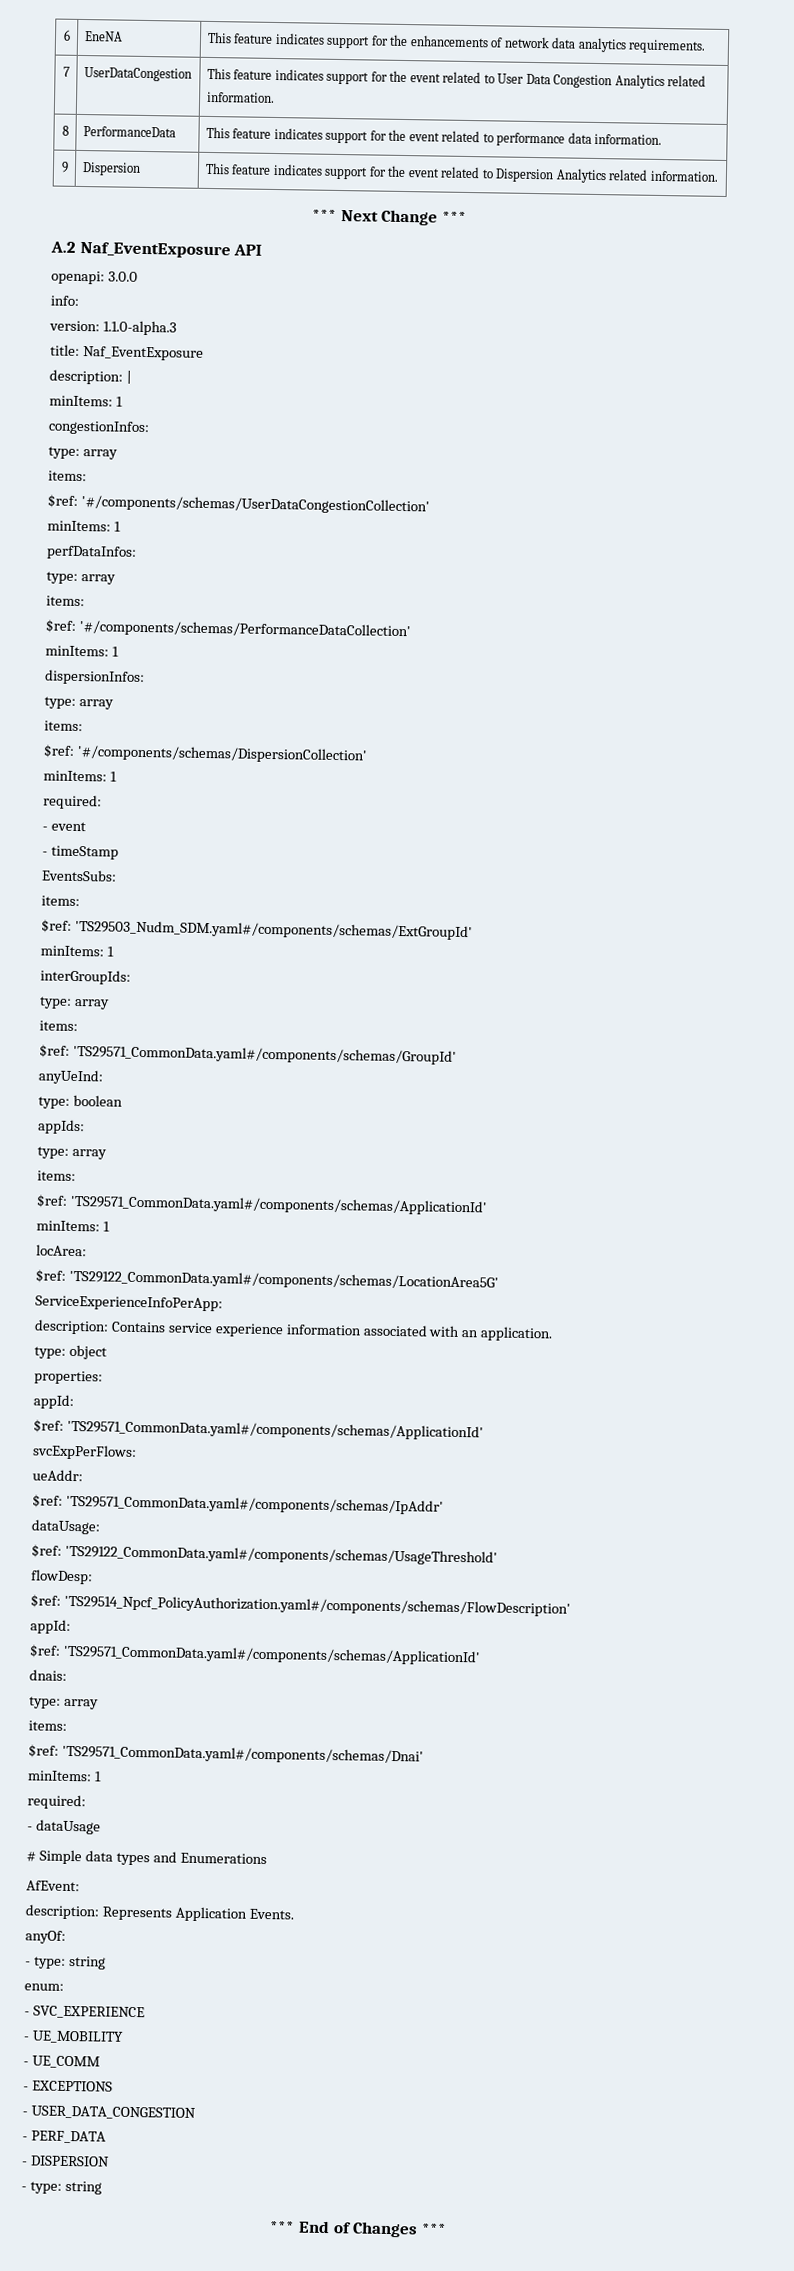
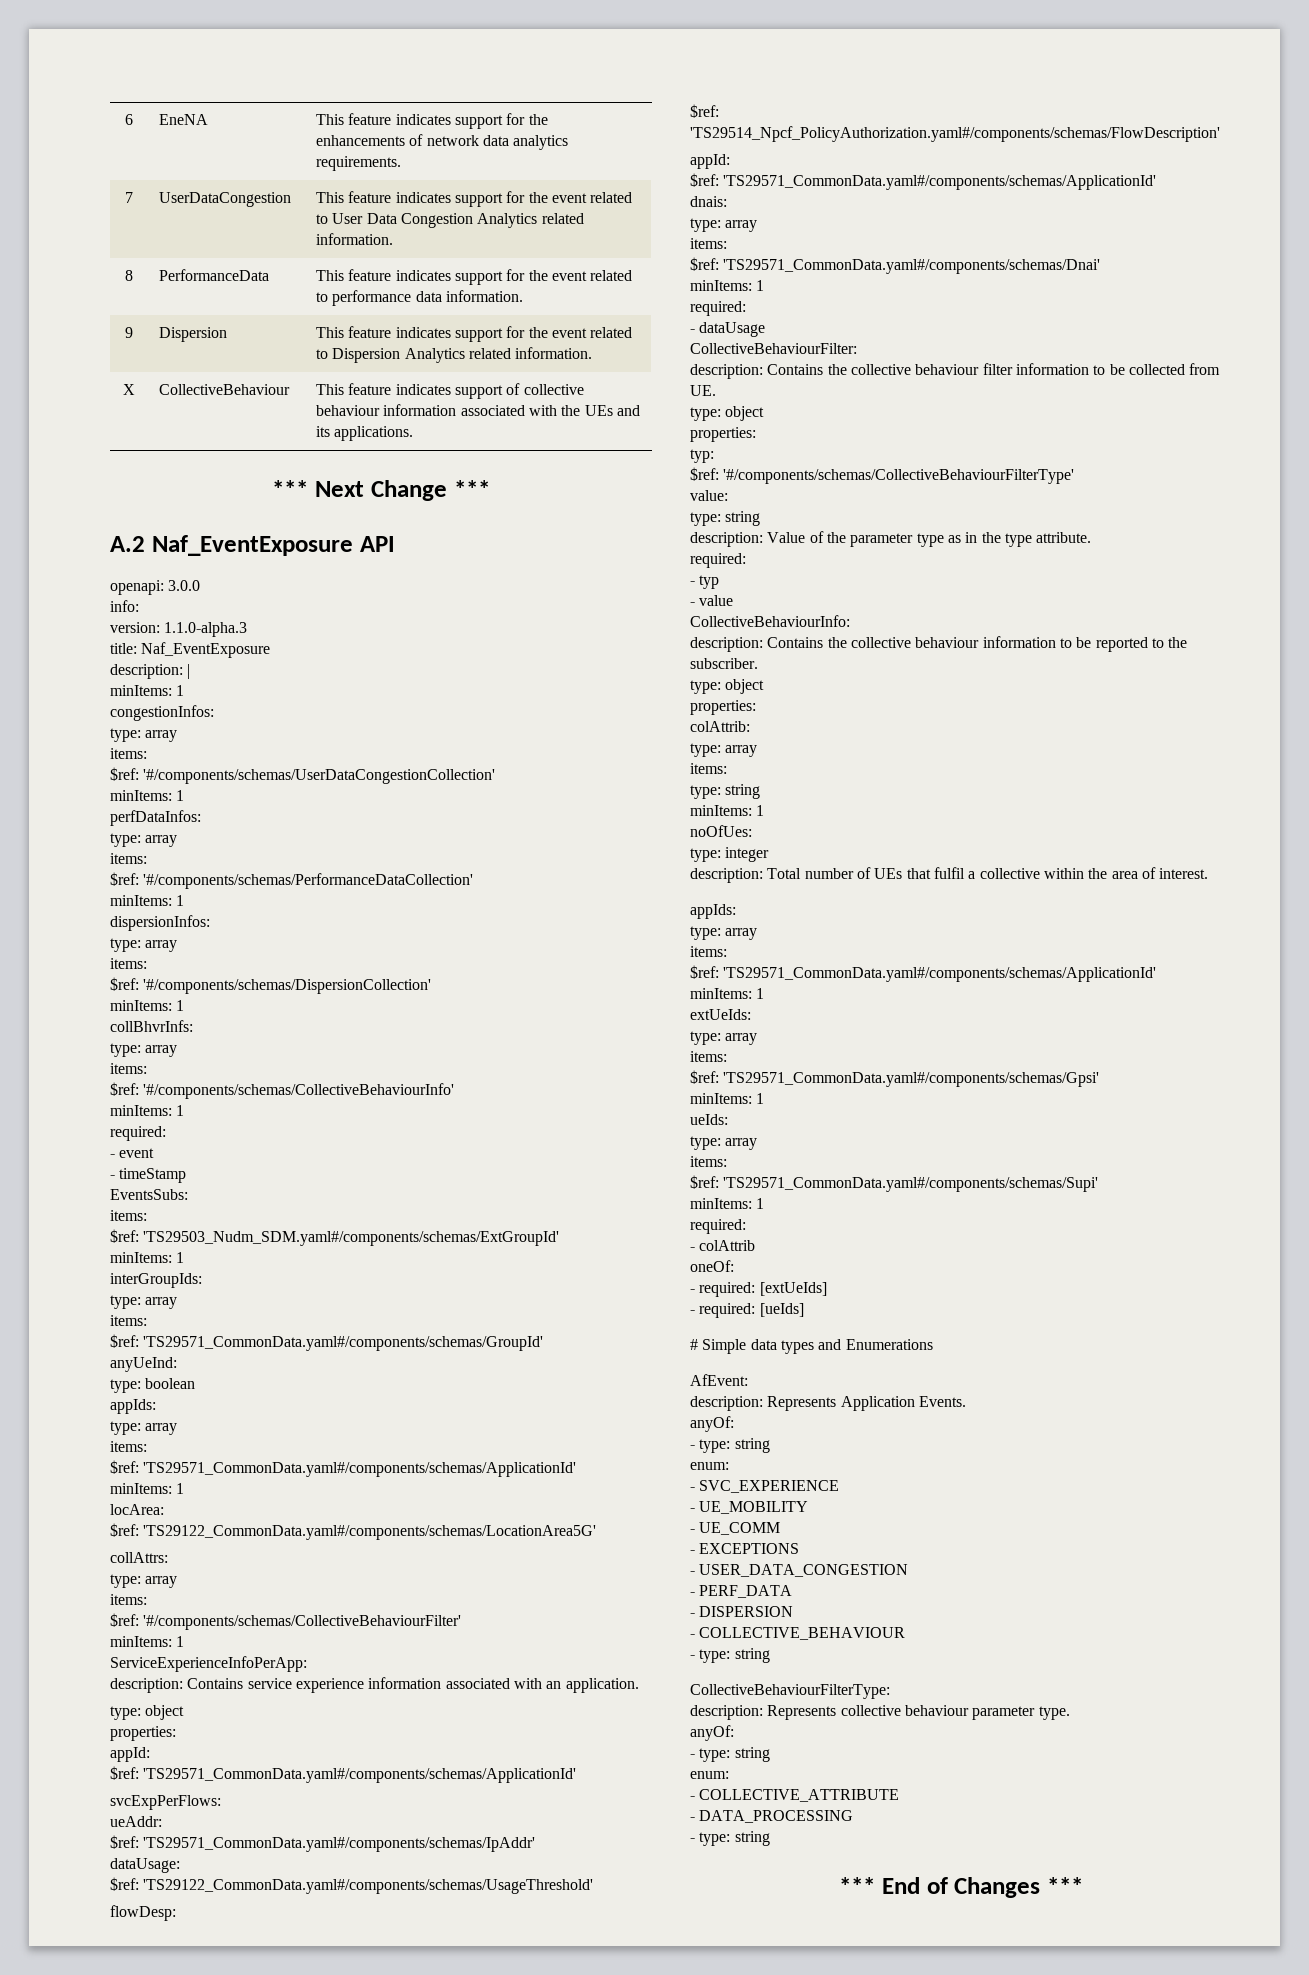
(719, 176) none -> [123,384,135,395] [159,384,291,395] [316,383,584,399] [316,404,640,416] [316,426,414,441] // X | CollectiveBehaviour | This feature indicates support of collective behaviour information associated with the UEs and its applications.
(117, 776) none -> [110,1020,193,1032] [110,1043,178,1057] [110,1063,147,1074] [110,1082,455,1099] [110,1105,185,1116] // collBhvrInfs: // type: array // items: // $ref: '#/components/schemas/CollectiveBehaviourInfo' // minItems: 1
(499, 1280) none -> [110,1552,168,1563] [110,1574,178,1588] [110,1594,147,1605] [110,1613,462,1630] [110,1636,185,1647] // collAttrs: // type: array // items: // $ref: '#/components/schemas/CollectiveBehaviourFilter' // minItems: 1
(101, 1827) none -> [690,343,857,354] [690,363,1221,379] [690,385,716,396] [690,406,765,421] [690,427,756,442] [690,449,714,463] [690,467,1075,484] [690,490,728,501] [690,511,761,526] [690,531,1092,547] [690,553,746,568] [690,575,720,589] [690,595,734,606] [690,615,850,627] [690,636,1188,652] [690,658,758,669] [690,679,765,694] [690,700,756,715] [690,721,750,732] [690,743,758,757] [690,763,727,774] [690,784,761,799] [690,805,765,816] [690,825,752,837] [690,847,770,862] [690,867,1209,883] [690,904,736,919] [690,926,758,940] [690,946,727,957] [690,965,1157,982] [690,988,765,999] [690,1009,751,1020] [690,1031,758,1045] [690,1051,727,1062] [690,1070,1100,1087] [690,1093,765,1104] [690,1114,728,1125] [690,1136,758,1150] [690,1156,727,1167] [690,1175,1099,1192] [690,1198,765,1209] [690,1219,746,1234] [690,1240,756,1251] [690,1260,734,1272] [690,1282,827,1297] [690,1303,804,1318] // CollectiveBehaviourFilter: // description: Contains the collective behaviour filter information to be collected from UE. // type: object // properties: // typ: // $ref: '#/components/schemas/CollectiveBehaviourFilterType' // value: // type: string // description: Value of the parameter type as in the type attribute. // required: // - typ // - value // CollectiveBehaviourInfo: // description: Contains the collective behaviour information to be reported to the subscriber. // type: object // properties: // colAttrib: // type: array // items: // type: string // minItems: 1 // noOfUes: // type: integer // description: Total number of UEs that fulfil a collective within the area of interest. // appIds: // type: array // items: // $ref: 'TS29571_CommonData.yaml#/components/schemas/ApplicationId' // minItems: 1 // extUeIds: // type: array // items: // $ref: 'TS29571_CommonData.yaml#/components/schemas/Gpsi' // minItems: 1 // ueIds: // type: array // items: // $ref: 'TS29571_CommonData.yaml#/components/schemas/Supi' // minItems: 1 // required: // - colAttrib // oneOf: // - required: [extUeIds] // - required: [ueIds]
(110, 2161) none -> [690,1627,906,1640] [690,1648,770,1663] [690,1684,890,1699] [690,1705,1070,1720] [690,1725,734,1741] [690,1747,770,1762] [690,1771,729,1779] [690,1789,900,1802] [690,1810,854,1823] // - COLLECTIVE_BEHAVIOUR // - type: string // CollectiveBehaviourFilterType: // description: Represents collective behaviour parameter type. // anyOf: // - type: string // enum: // - COLLECTIVE_ATTRIBUTE // - DATA_PROCESSING

